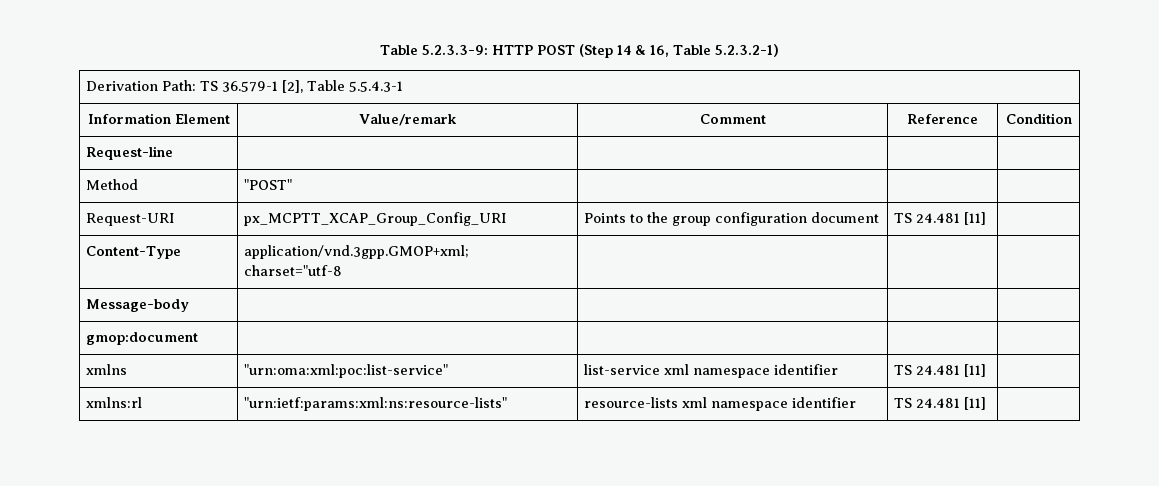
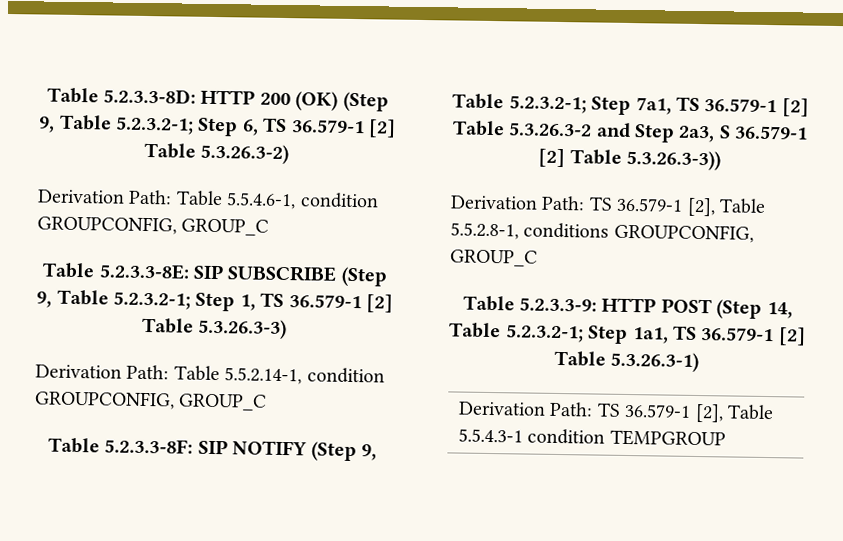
[380,44,779,58] Table 5.2.3.3-9: HTTP POST (Step 14 & 16, Table 5.2.3.2-1) -> [46,87,389,112] [38,114,396,138] [143,142,290,165] [37,189,379,210] [37,215,270,236] [42,262,388,287] [36,289,393,313] [141,317,288,340] [35,364,385,385] [34,390,268,411] [48,437,377,462] [452,93,809,117] [451,120,809,143] [538,148,721,171] [450,195,766,217] [450,222,754,243] [450,249,538,267] [462,295,793,319] [449,322,806,346] [553,350,700,373] Table 5.2.3.3-8D: HTTP 200 (OK) (Step 9, Table 5.2.3.2-1; Step 6, TS 36.579-1 [2] Table 5.3.26.3-2) // Derivation Path: Table 5.5.4.6-1, condition GROUPCONFIG, GROUP_C // Table 5.2.3.3-8E: SIP SUBSCRIBE (Step 9, Table 5.2.3.2-1; Step 1, TS 36.579-1 [2] Table 5.3.26.3-3) // Derivation Path: Table 5.5.2.14-1, condition GROUPCONFIG, GROUP_C // Table 5.2.3.3-8F: SIP NOTIFY (Step 9, Table 5.2.3.2-1; Step 7a1, TS 36.579-1 [2] Table 5.3.26.3-2 and Step 2a3, S 36.579-1 [2] Table 5.3.26.3-3)) // Derivation Path: TS 36.579-1 [2], Table 5.5.2.8-1, conditions GROUPCONFIG, GROUP_C // Table 5.2.3.3-9: HTTP POST (Step 14, Table 5.2.3.2-1; Step 1a1, TS 36.579-1 [2] Table 5.3.26.3-1)
[87,113,230,124] [358,114,457,126] [699,114,766,124] [907,114,978,124] [1005,113,1072,124] [86,146,174,160] [86,179,139,190] [244,179,293,190] [86,213,175,226] [244,212,507,226] [584,212,880,226] [894,212,987,225] [86,246,182,259] [244,245,470,259] [244,265,343,276] [86,299,190,312] [86,332,199,345] [86,364,128,375] [244,364,449,378] [584,364,839,378] [894,364,987,377] [86,397,143,408] [244,397,508,411] [584,397,857,411] [894,397,987,410] // Information Element | Value/remark | Comment | Reference | Condition // Request-line | | | | // Method | "POST" | | | // Request-URI | px_MCPTT_XCAP_Group_Config_URI | Points to the group configuration document | TS 24.481 [11] | // Content-Type | application/vnd.3gpp.GMOP+xml; charset="utf-8 | | | // Message-body | | | | // gmop:document | | | | // xmlns | "urn:oma:xml:poc:list-service" | list-service xml namespace identifier | TS 24.481 [11] | // xmlns:rl | "urn:ietf:params:xml:ns:resource-lists" | resource-lists xml namespace identifier | TS 24.481 [11] | -> [527,428,726,447] condition TEMPGROUP

